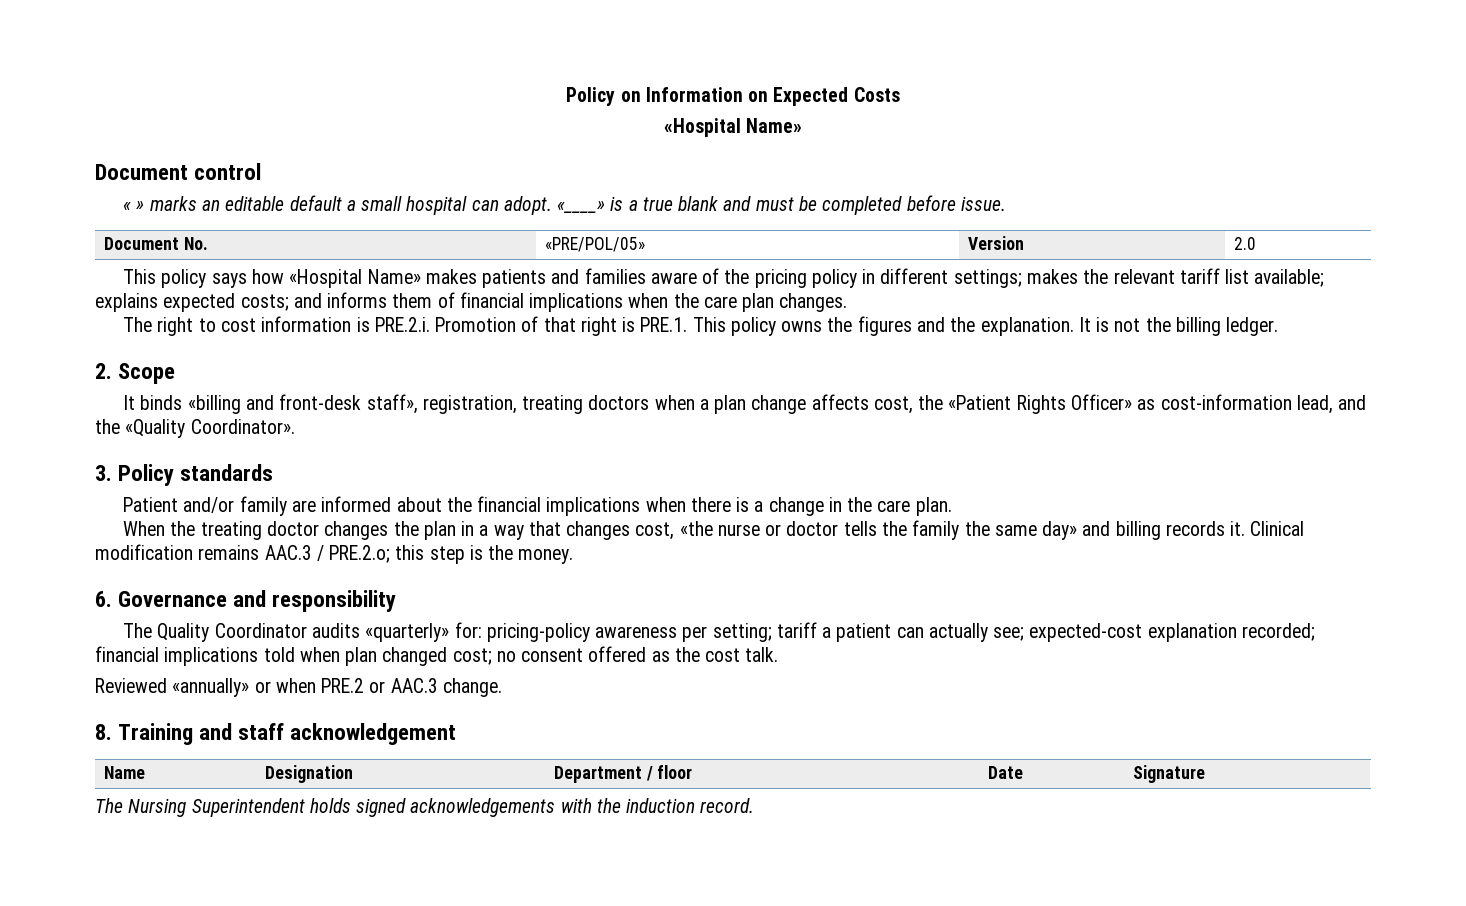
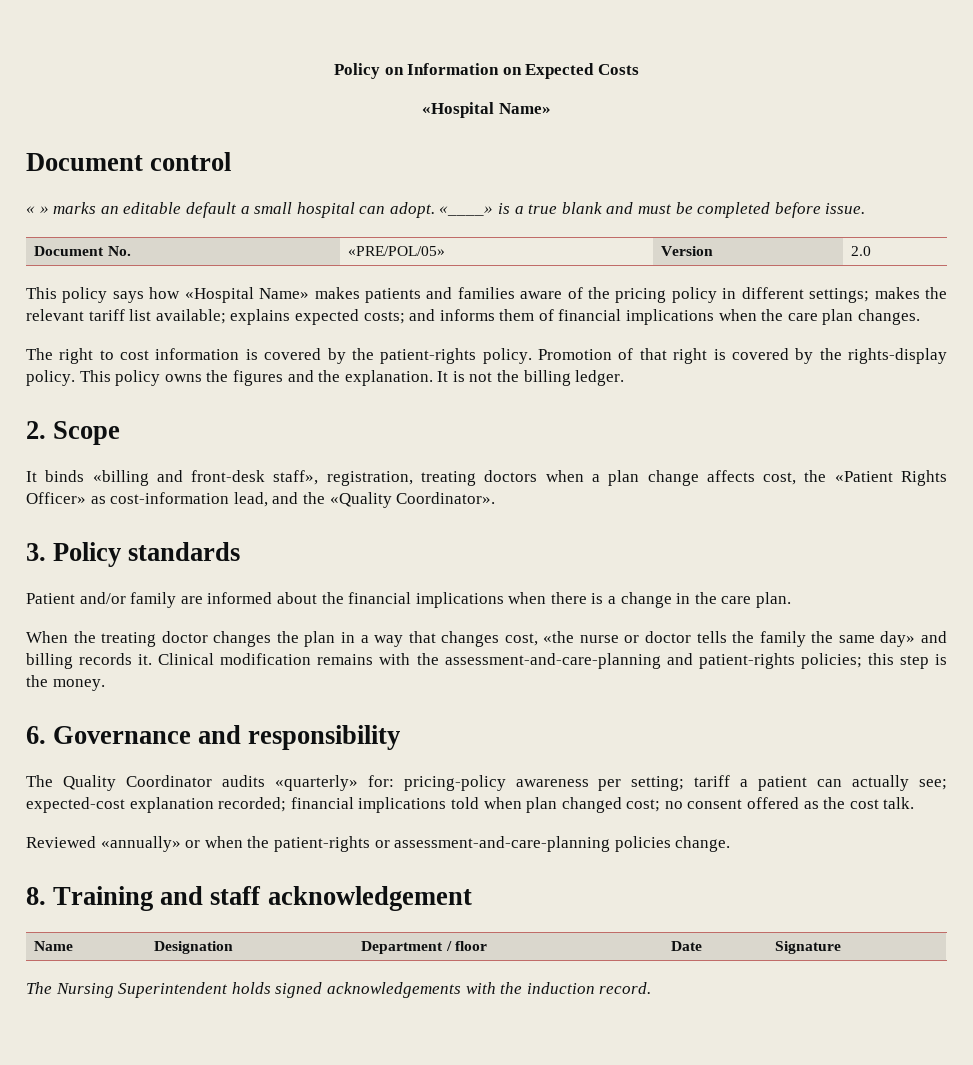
[374,317,430,332] PRE.2.i. -> [264,348,532,364] covered by the patient-rights policy.
[640,317,688,332] PRE.1. -> [731,348,947,364] [26,370,75,386] covered by the rights-display policy.
[264,545,391,563] AAC.3 / PRE.2.o; -> [379,653,862,669] with the assessment-and-care-planning and patient-rights policies;
[321,678,438,693] PRE.2 or AAC.3 -> [247,836,671,852] the patient-rights or assessment-and-care-planning policies

